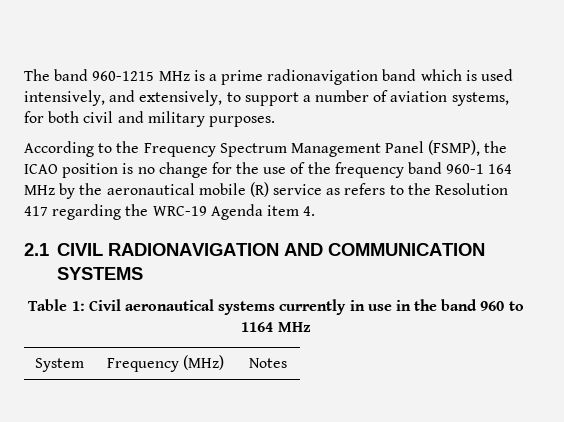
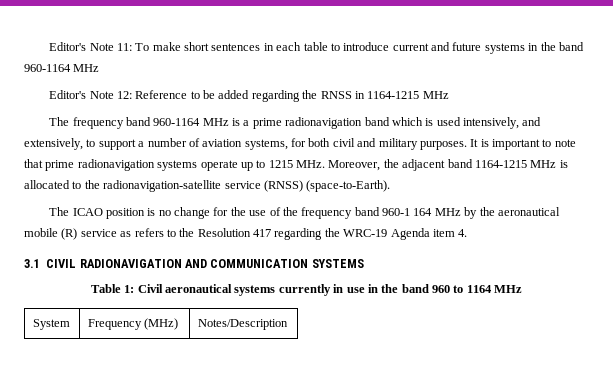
[24,69,155,81] The band 960-1215 -> [49,42,584,54] [24,64,100,72] [49,90,449,102] [49,117,201,129] Editor's Note 11: To make short sentences in each table to introduce current and future systems in the band 960-1164 MHz // Editor's Note 12: Reference to be added regarding the RNSS in 1164-1215 MHz // The frequency band 960-1164
[24,140,508,157] // According to the Frequency Spectrum Management Panel (FSMP), the -> [470,139,576,150] [24,159,568,171] [24,180,391,192] [49,207,70,216] It is important to note that prime radionavigation systems operate up to 1215 MHz. Moreover, the adjacent band 1164-1215 MHz is allocated to the radionavigation-satellite service (RNSS) (space-to-Earth). // The
[24,243,49,256] 2.1 -> [24,259,40,268] 3.1
[249,358,288,368] Notes -> [197,319,288,330] Notes/Description

